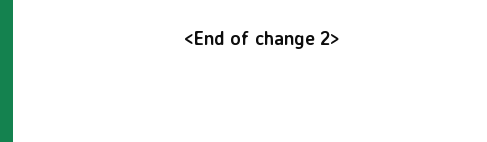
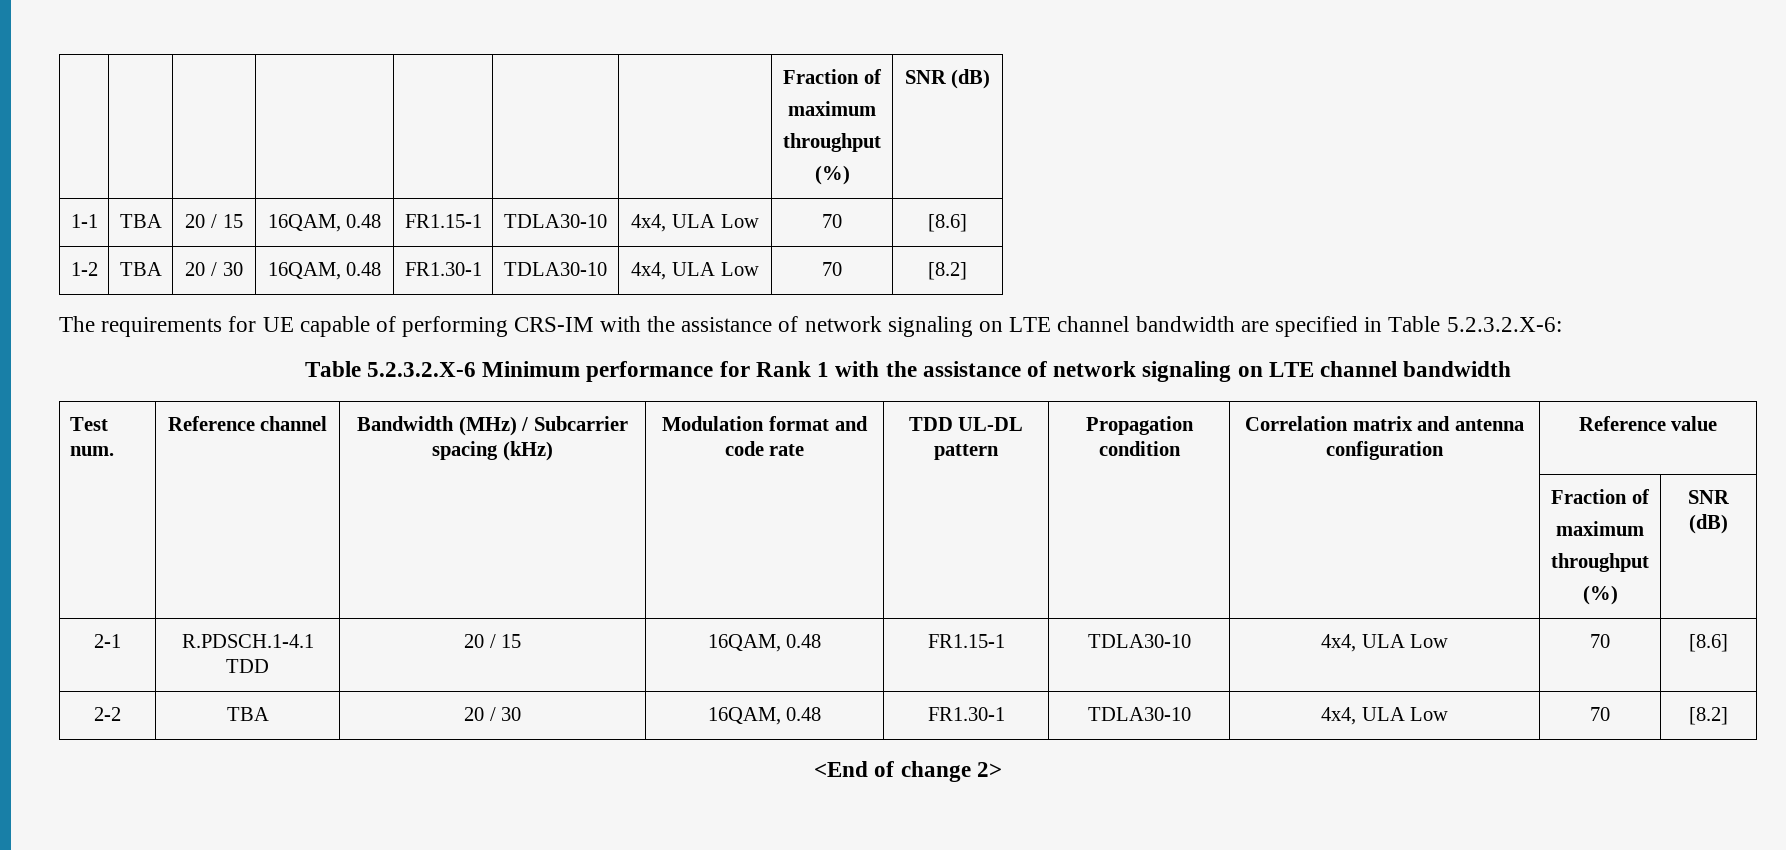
(184, 38) none -> [783,69,882,84] [788,101,876,116] [783,133,881,152] [814,165,850,185] [904,69,991,89] [70,214,98,228] [119,214,162,228] [185,214,243,228] [267,214,382,232] [404,214,482,228] [504,214,607,228] [631,214,759,232] [822,214,842,228] [928,214,967,232] [70,262,98,276] [119,262,162,276] [185,262,243,276] [267,262,382,280] [404,262,482,276] [504,262,607,276] [631,262,759,280] [822,262,842,276] [928,262,967,280] [59,316,1562,337] [304,361,1512,382] [69,417,108,431] [69,446,114,456] [167,416,328,431] [357,416,628,436] [432,441,553,461] [662,416,868,431] [724,441,805,456] [908,417,1024,431] [934,444,999,460] [1085,416,1194,435] [1098,441,1181,456] [1245,416,1524,431] [1326,441,1444,460] [1578,416,1718,431] [1551,489,1650,504] [1556,521,1644,536] [1551,553,1649,572] [1582,585,1618,605] [1688,490,1729,504] [1689,514,1728,534] [94,634,121,648] [181,634,314,648] [226,659,269,673] [463,634,522,648] [707,634,822,652] [927,634,1005,648] [1087,634,1191,648] [1320,634,1449,652] [1590,634,1610,648] [1689,634,1728,652] [94,707,121,721] [226,707,269,721] [463,707,522,721] [707,707,822,725] [927,707,1005,721] [1087,707,1191,721] [1320,707,1449,725] [1590,707,1610,721] [1689,707,1728,725] | | | | | | | Fraction of // maximum // throughput // (%) | SNR (dB) // 1-1 | TBA | 20 / 15 | 16QAM, 0.48 | FR1.15-1 | TDLA30-10 | 4x4, ULA Low | 70 | [8.6] // 1-2 | TBA | 20 / 30 | 16QAM, 0.48 | FR1.30-1 | TDLA30-10 | 4x4, ULA Low | 70 | [8.2] // The requirements for UE capable of performing CRS-IM with the assistance of network signaling on LTE channel bandwidth are specified in Table 5.2.3.2.X-6: // Table 5.2.3.2.X-6 Minimum performance for Rank 1 with the assistance of network signaling on LTE channel bandwidth // Test num. | Reference channel | Bandwidth (MHz) / Subcarrier spacing (kHz) | Modulation format and code rate | TDD UL-DL pattern | Propagation condition | Correlation matrix and antenna configuration | Reference value // | | | | | | | Fraction of // maximum // throughput // (%) | SNR (dB) // 2-1 | R.PDSCH.1-4.1 TDD | 20 / 15 | 16QAM, 0.48 | FR1.15-1 | TDLA30-10 | 4x4, ULA Low | 70 | [8.6] // 2-2 | TBA | 20 / 30 | 16QAM, 0.48 | FR1.30-1 | TDLA30-10 | 4x4, ULA Low | 70 | [8.2] //

